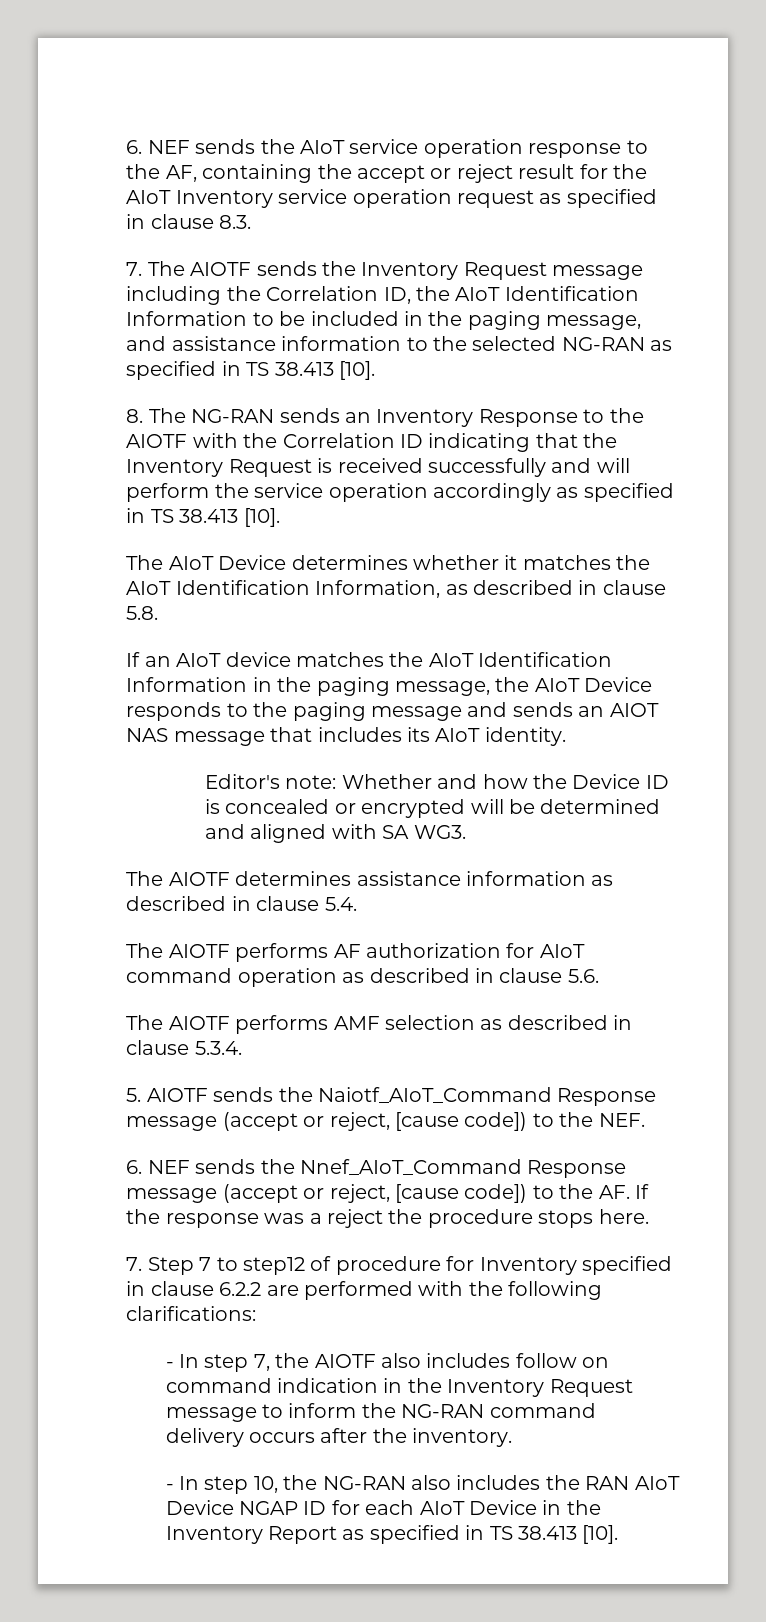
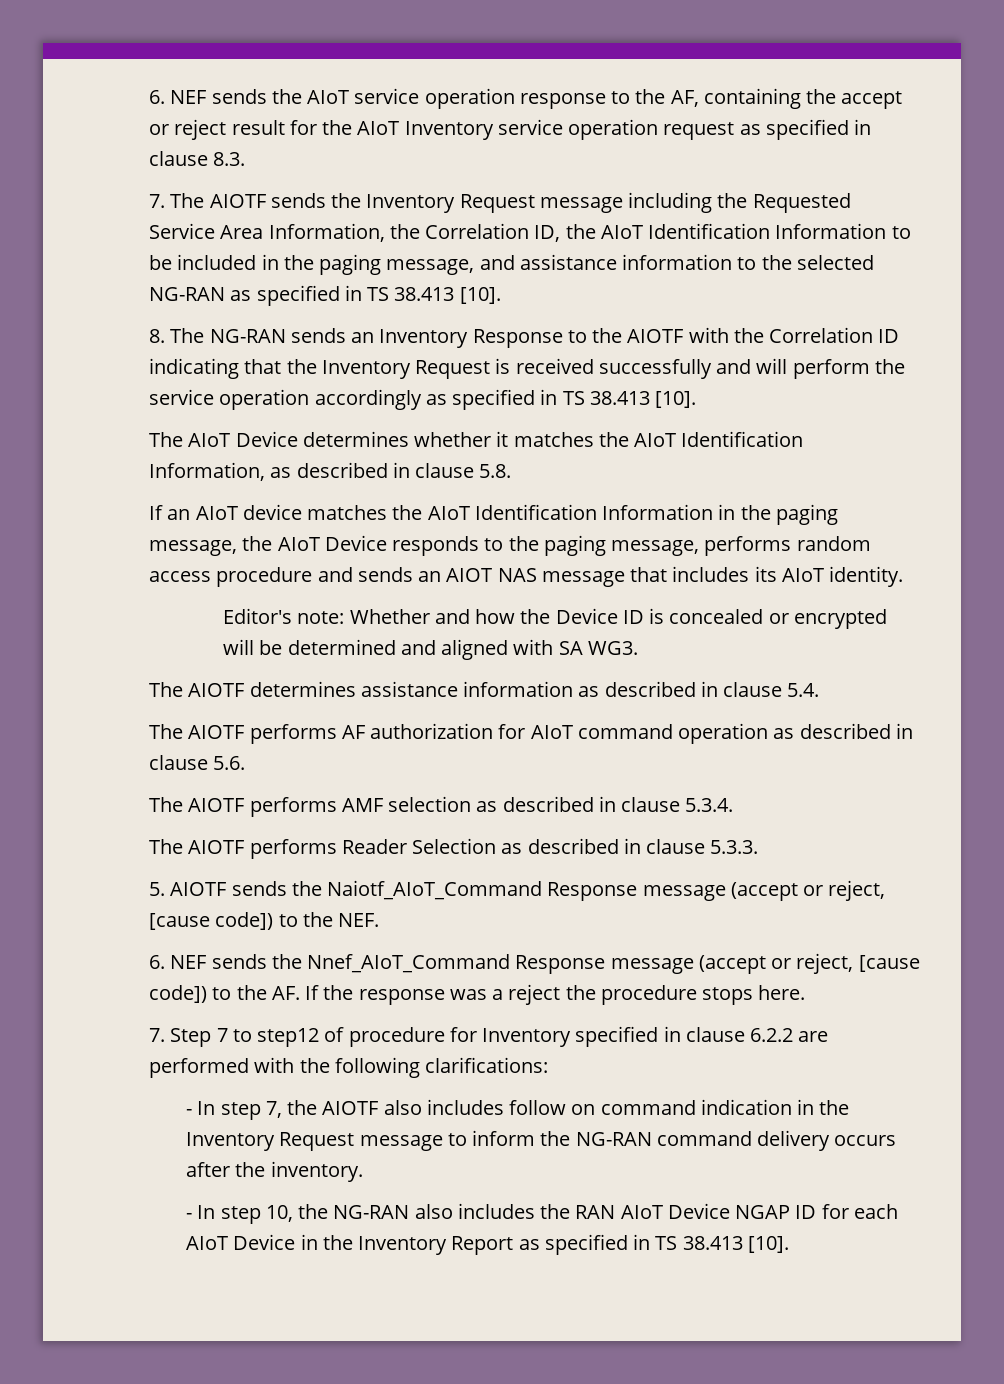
(261, 293) none -> [752,193,851,213] [148,223,420,242] Requested Service Area Information, the
[370,706,462,721] message -> [611,536,871,556] [148,567,313,587] message, performs random access procedure
(242, 1048) none -> [148,838,759,859] // The AIOTF performs Reader Selection as described in clause 5.3.3.

